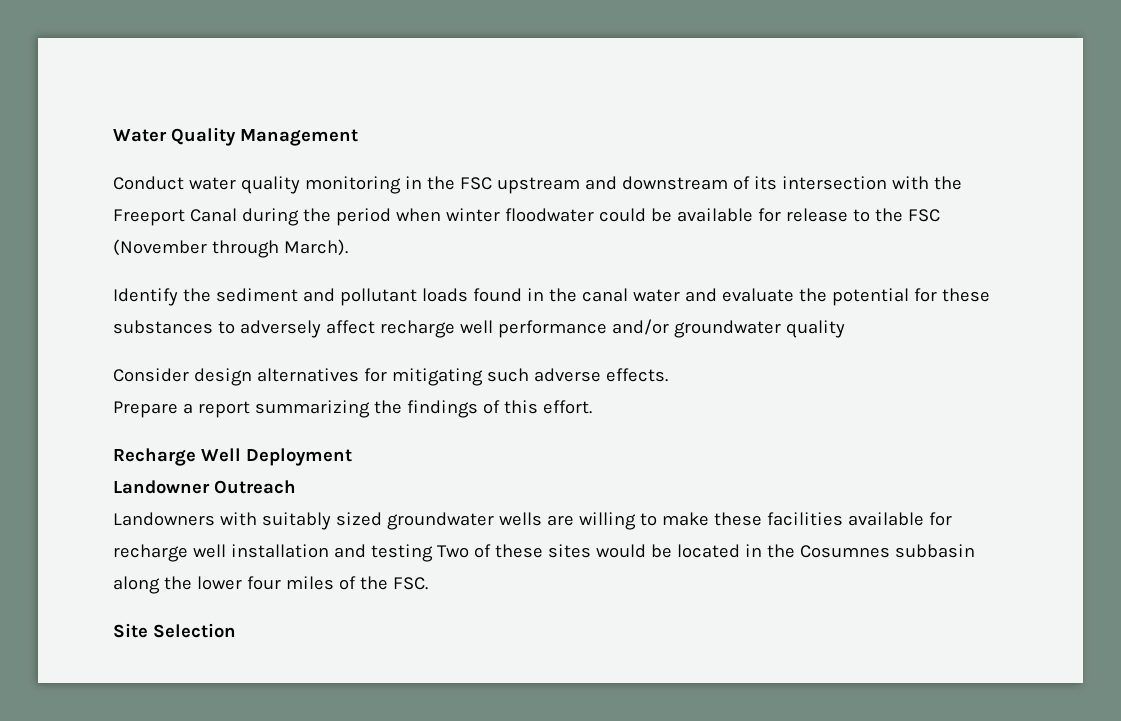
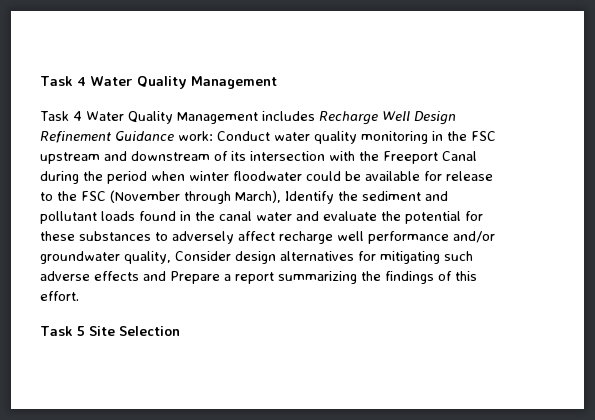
(113, 135) none -> [40,76,86,86] Task 4
(358, 137) none -> [40,111,456,125] [40,131,213,143] Task 4 Water Quality Management includes Recharge Well Design Refinement Guidance work:
[283,239,348,256] March). // -> [235,190,281,203] March),
[785,320,845,338] quality // -> [124,251,171,264] quality,
[605,368,668,382] effects. // -> [94,271,166,281] effects and
[113,448,352,466] [113,480,296,494] [113,512,952,530] [113,544,975,562] [113,576,428,594] Recharge Well Deployment // Landowner Outreach // Landowners with suitably sized groundwater wells are willing to make these facilities available for recharge well installation and testing Two of these sites would be located in the Cosumnes subbasin along the lower four miles of the FSC. // -> [40,326,85,336] Task 5

